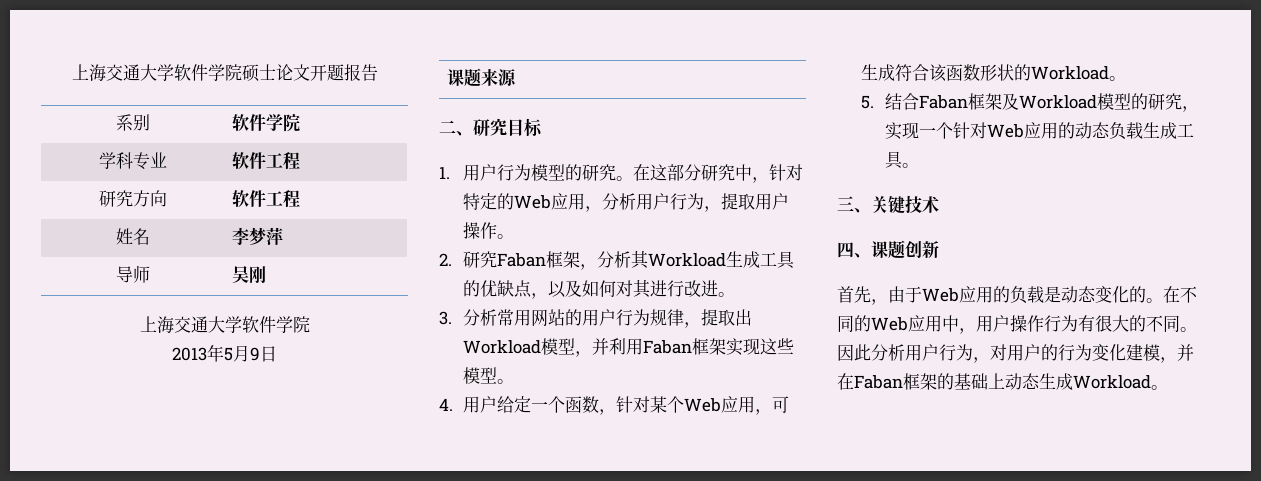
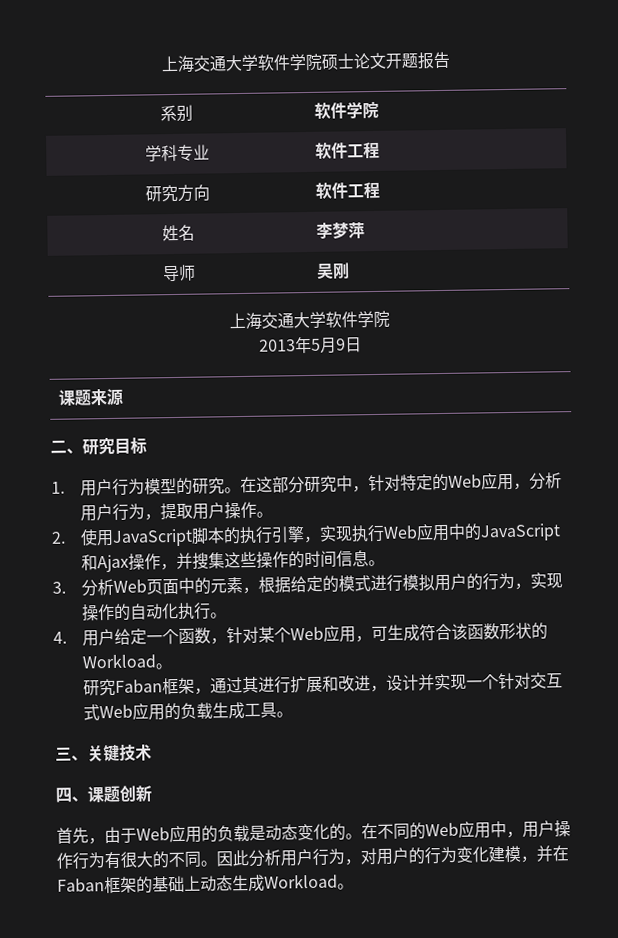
[463,250,796,270] [463,279,736,299] [439,309,753,328] [463,338,795,357] [463,367,498,384] 研究Faban框架，分析其Workload生成工具的优缺点，以及如何对其进行改进。 // 3.分析常用网站的用户行为规律，提取出Workload模型，并利用Faban框架实现这些模型 -> [80,523,562,547] [81,550,386,573] [52,572,564,597] [82,602,212,622] 使用JavaScript脚本的执行引擎，实现执行Web应用中的JavaScript和Ajax操作，并搜集这些操作的时间信息。 // 3.分析Web页面中的元素，根据给定的模式进行模拟用户的行为，实现操作的自动化执行
[861,93,1200,112] 5.结合Faban框架及Workload模型的研究， -> [83,674,436,697] 研究Faban框架，通过其进行扩展和改进，设计并
[987,122,1111,139] Web应用的动态 -> [530,672,564,689] [83,702,182,721] 交互式Web应用的

